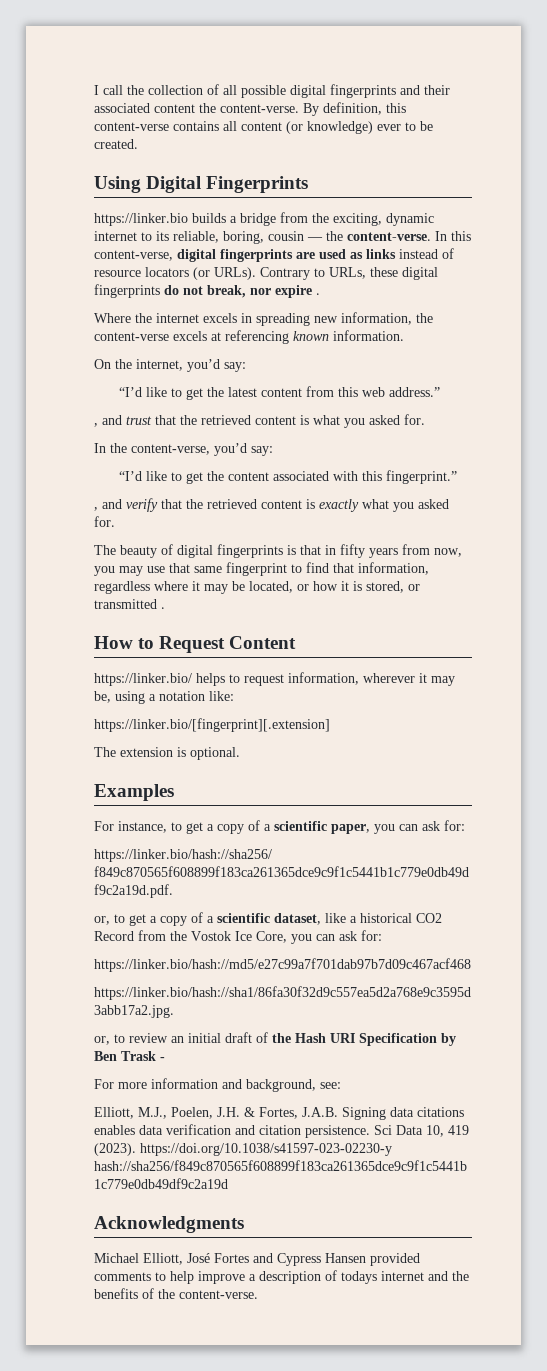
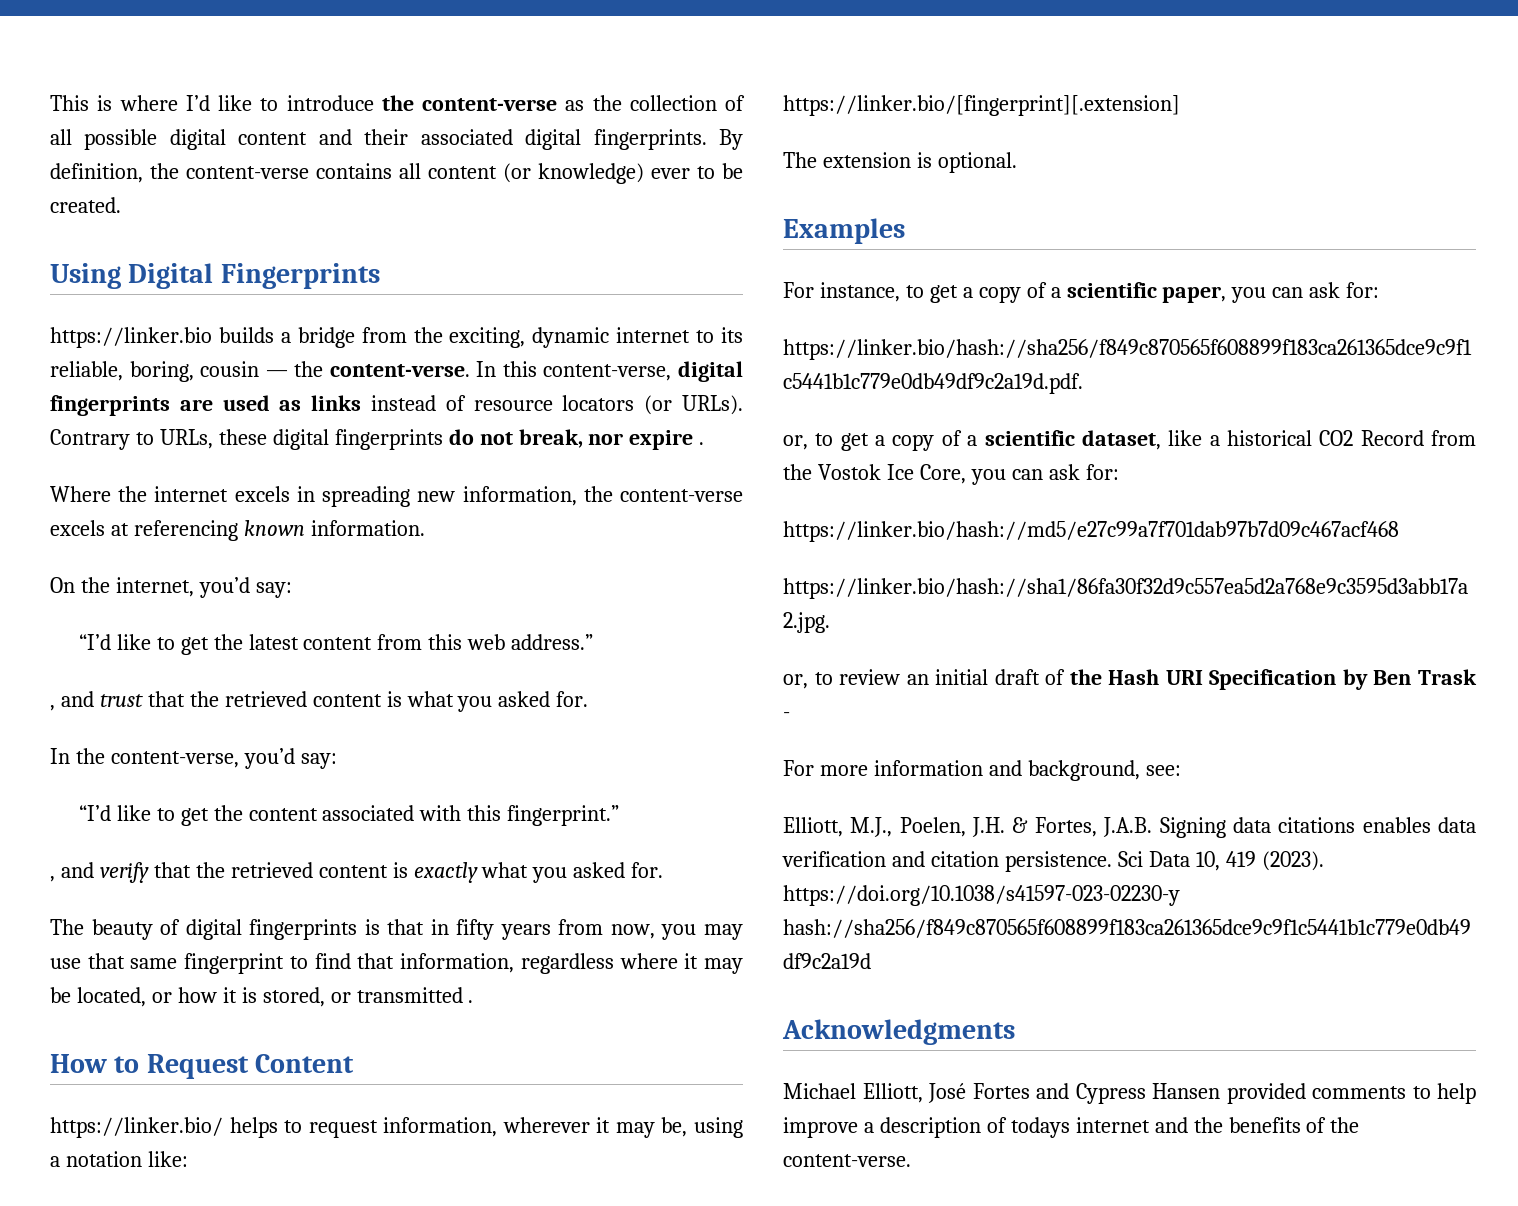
[94,85,123,95] I call -> [50,95,585,111] This is where I’d like to introduce the content-verse as
[330,84,396,98] fingerprints -> [238,132,308,145] content
[154,103,299,113] content the content-verse. -> [525,129,707,150] digital fingerprints.
[386,103,406,113] this -> [150,163,179,179] the

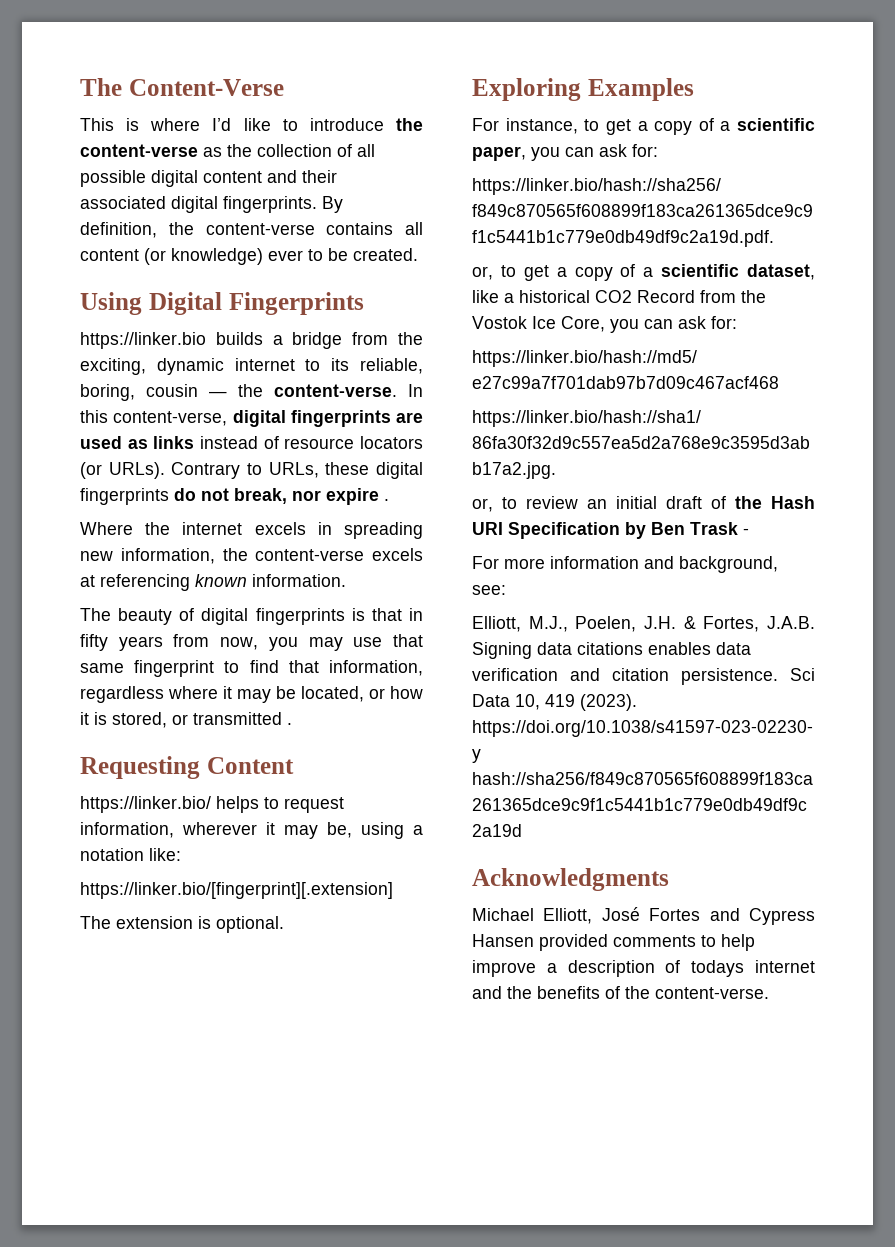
(50, 103) none -> [80,78,284,96] The Content-Verse //
[50,577,292,598] [78,634,594,655] [50,691,589,712] [50,748,337,769] [78,805,620,826] [50,862,664,883] // On the internet, you’d say: // “I’d like to get the latest content from this web address.” // , and trust that the retrieved content is what you asked for. // In the content-verse, you’d say: // “I’d like to get the content associated with this fingerprint.” // , and verify that the retrieved content is exactly what you asked for. -> (346, 580) none
[50,1054,249,1079] How to Request -> [80,756,200,779] Requesting
(1017, 162) none -> [472,78,581,101] Exploring

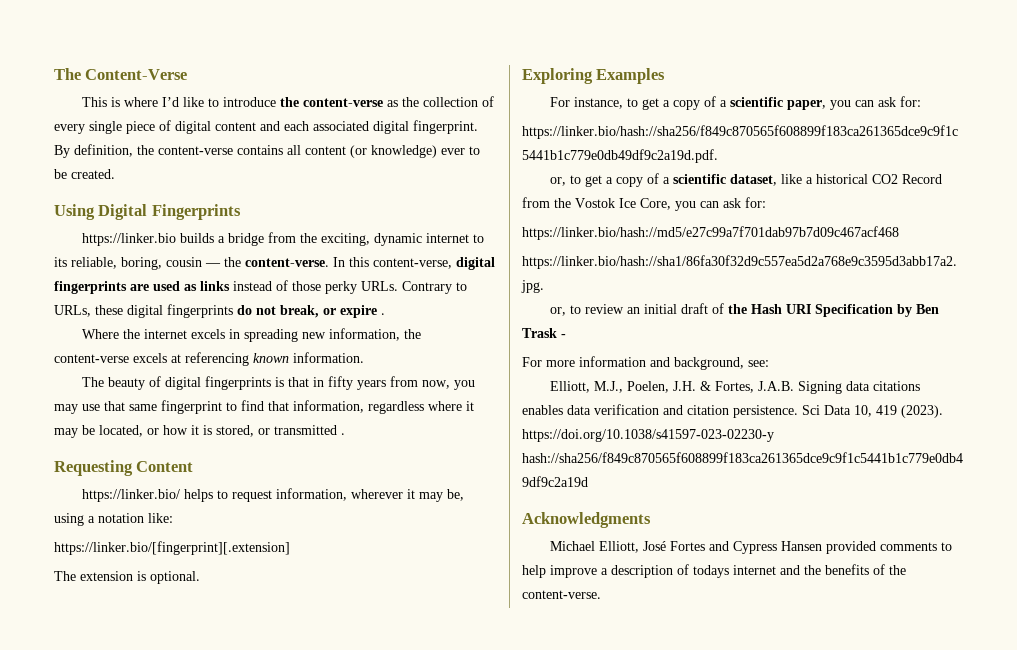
[357,144,375,157] [80,170,146,187] all possible -> [54,120,171,134] every single piece of
[302,170,337,183] their -> [284,121,309,131] each
[223,196,317,213] fingerprints. -> [413,120,478,134] fingerprint.
[284,436,423,449] [80,462,165,479] resource locators (or URLs). -> [292,281,398,294] those perky URLs.
[292,490,321,501] nor -> [323,308,336,315] or

